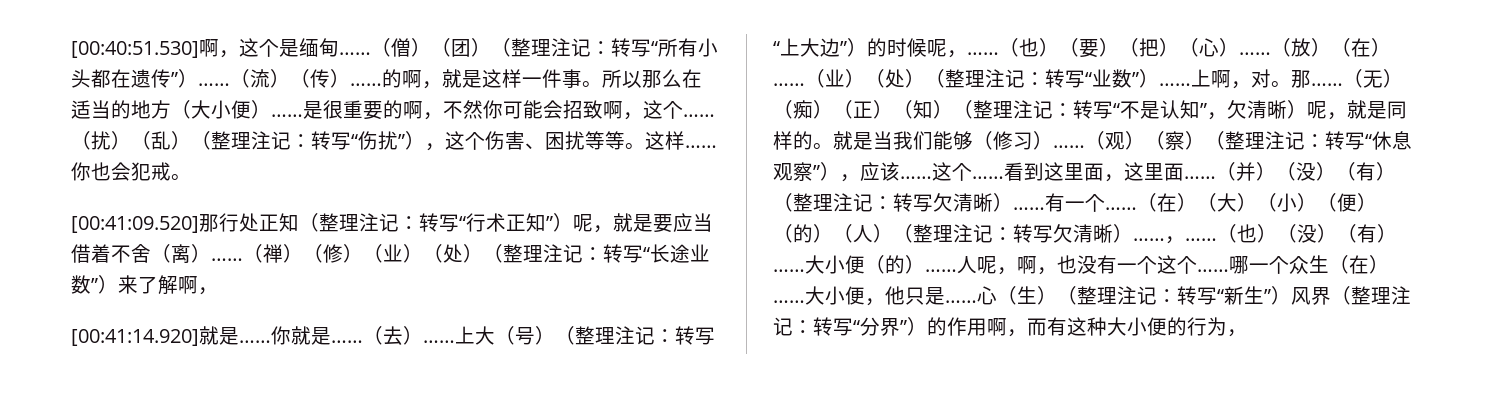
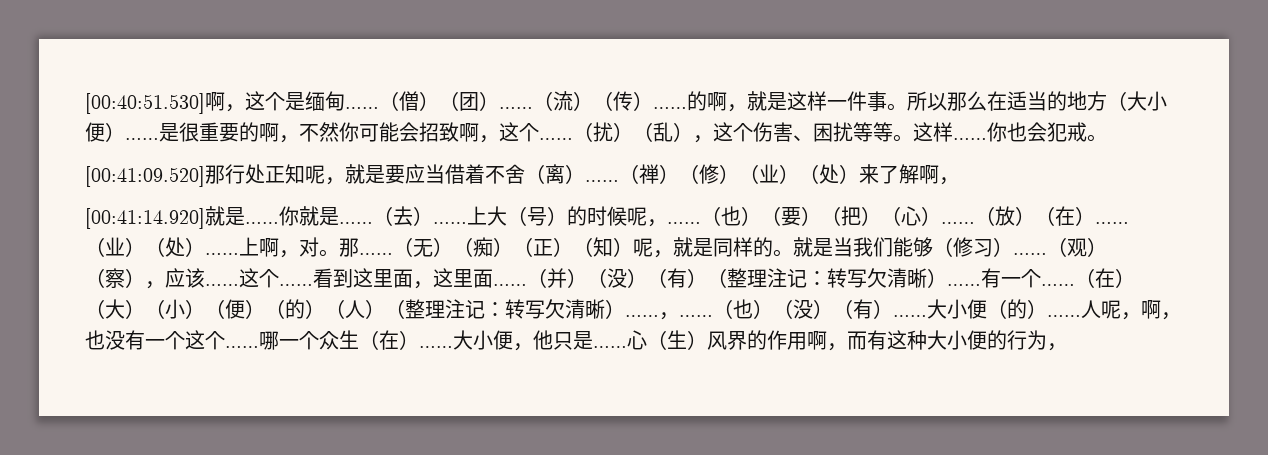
[491,38,718,57] [71,69,198,88] （整理注记：转写“所有小头都在遗传”） -> (499, 101) none
[191,131,425,150] （整理注记：转写“伤扰”） -> (693, 132) none
[299,213,573,232] （整理注记：转写“行术正知”） -> (305, 174) none
[483,244,710,263] [71,275,118,294] （整理注记：转写“长途业数”） -> (859, 174) none
[555,326,715,345] [773,38,867,57] （整理注记：转写“上大边”） -> (567, 216) none
[925,69,1159,88] （整理注记：转写“业数”） -> (205, 247) none
[953,100,1307,120] （整理注记：转写“不是认知”，欠清晰） -> (633, 247) none
[1205,131,1412,150] [773,162,840,182] （整理注记：转写“休息观察”） -> (145, 278) none
[1057,286,1411,305] [773,317,927,336] （整理注记：转写“新生”）风界（整理注记：转写“分界”） -> [707,331,747,350] 风界

